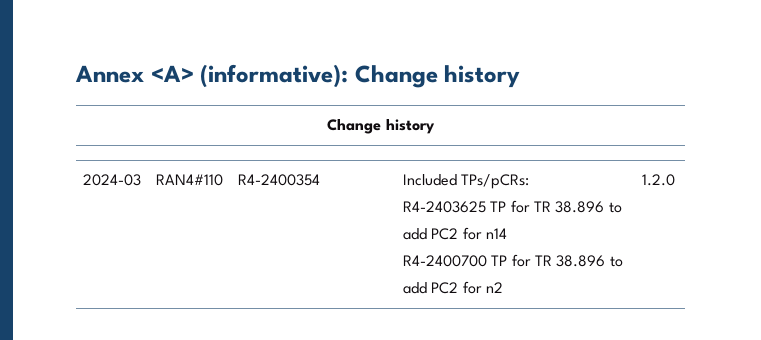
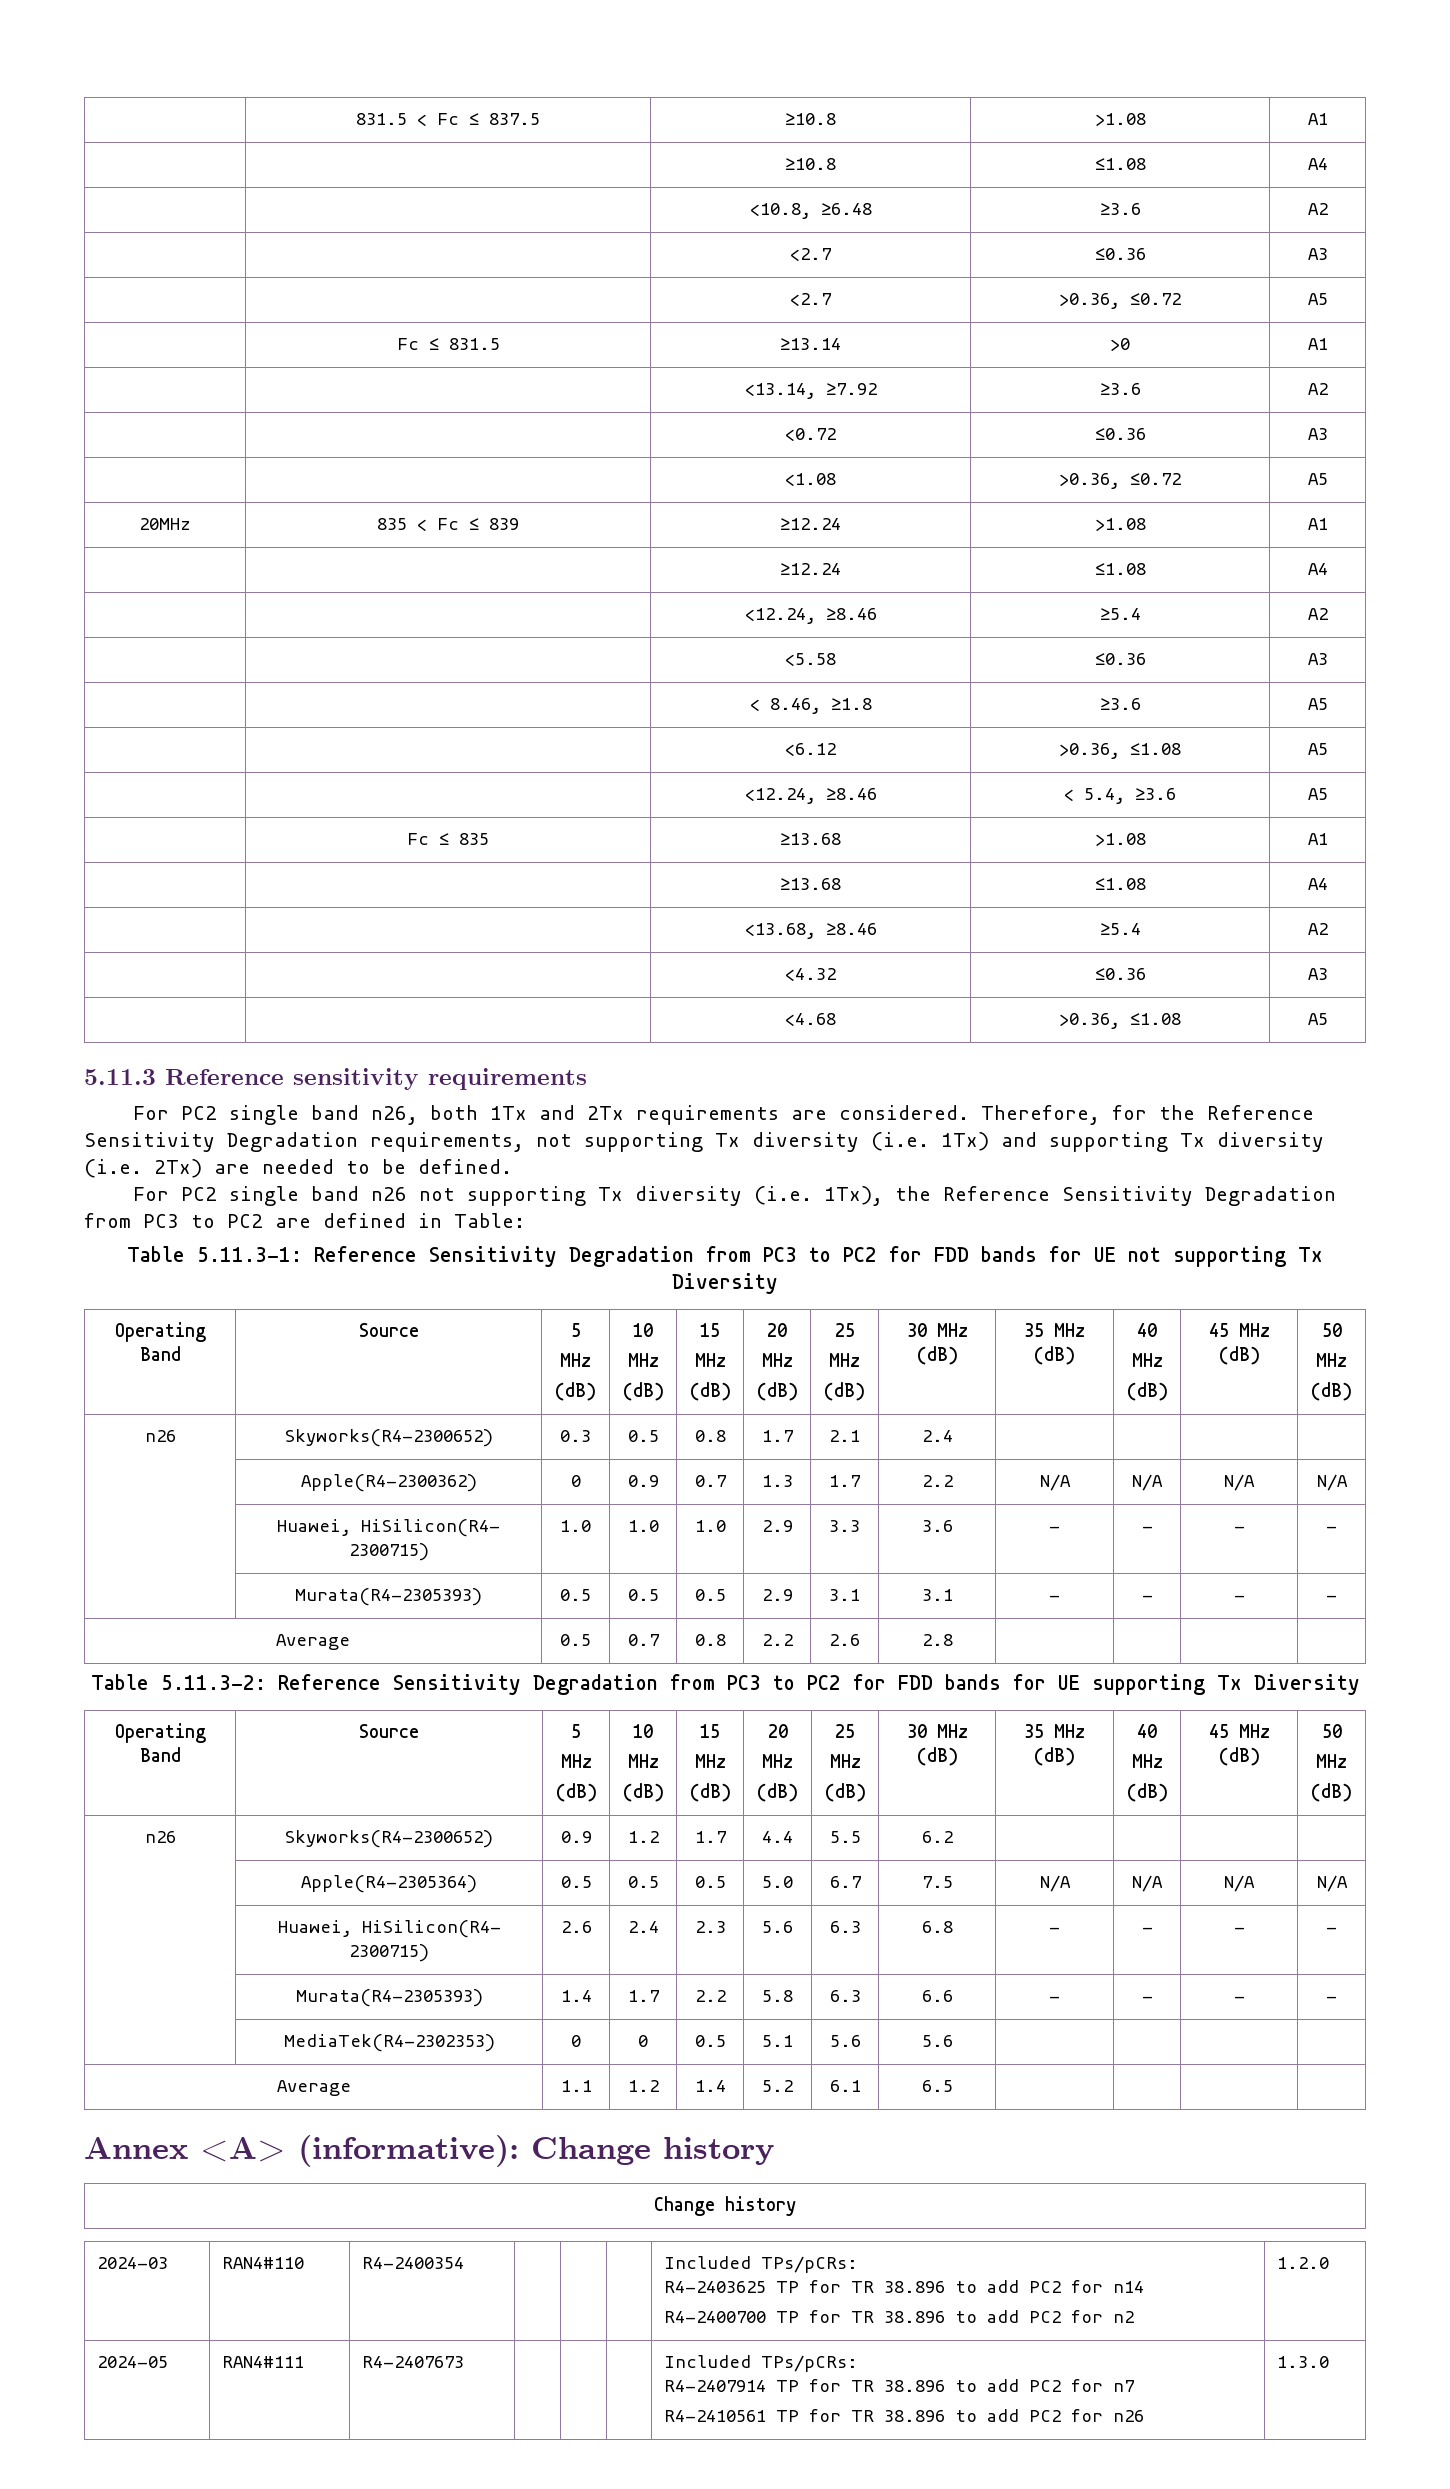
(75, 74) none -> [356,113,540,126] [785,113,836,125] [1094,113,1146,126] [1307,113,1328,125] [785,158,836,170] [1094,158,1146,170] [1307,158,1328,170] [749,203,872,219] [1099,203,1141,215] [1307,203,1328,215] [790,248,831,261] [1094,248,1146,260] [1307,248,1328,260] [790,293,831,306] [1059,293,1181,309] [1307,293,1328,305] [396,338,500,350] [780,338,841,350] [1110,338,1130,351] [1307,338,1328,350] [744,383,877,399] [1099,383,1141,395] [1307,383,1328,395] [785,428,836,441] [1094,428,1146,440] [1307,428,1328,440] [785,473,836,486] [1059,473,1181,489] [1307,473,1328,485] [139,518,191,530] [377,518,519,531] [780,518,841,530] [1094,518,1146,531] [1307,518,1328,530] [780,563,841,575] [1094,563,1146,575] [1307,563,1328,575] [744,608,877,624] [1099,608,1141,620] [1307,608,1328,620] [785,653,836,666] [1094,653,1146,665] [1307,653,1328,665] [749,698,872,714] [1099,698,1141,710] [1307,698,1328,710] [785,743,836,756] [1059,743,1181,759] [1307,743,1328,755] [744,788,877,804] [1064,788,1176,804] [1307,788,1328,800] [407,833,489,845] [780,833,841,845] [1094,833,1146,846] [1307,833,1328,845] [780,878,841,890] [1094,878,1146,890] [1307,878,1328,890] [744,923,877,939] [1099,923,1141,935] [1307,923,1328,935] [785,968,836,981] [1094,968,1146,980] [1307,968,1328,980] [785,1013,836,1026] [1059,1013,1181,1029] [1307,1013,1328,1025] [84,1068,587,1090] [133,1105,1315,1125] [84,1132,1324,1152] [84,1159,512,1178] [133,1186,1337,1206] [84,1213,525,1228] [127,1246,1323,1267] [672,1273,778,1294] [114,1322,206,1342] [139,1346,181,1361] [358,1323,419,1337] [570,1323,581,1337] [560,1353,591,1367] [555,1382,596,1401] [633,1323,653,1337] [627,1353,659,1367] [622,1382,664,1401] [700,1323,720,1337] [694,1353,726,1367] [689,1382,731,1401] [767,1323,787,1337] [761,1353,793,1367] [756,1382,798,1401] [834,1323,855,1337] [829,1353,860,1367] [824,1382,865,1401] [906,1323,968,1337] [916,1346,958,1365] [1024,1323,1085,1337] [1034,1346,1075,1365] [1137,1323,1157,1337] [1131,1353,1163,1367] [1126,1382,1168,1401] [1208,1323,1270,1337] [1218,1346,1260,1365] [1321,1323,1342,1337] [1316,1353,1347,1367] [1311,1382,1352,1401] [144,1430,176,1442] [284,1429,493,1447] [560,1430,591,1442] [627,1430,659,1442] [694,1430,726,1442] [761,1430,793,1442] [829,1430,860,1442] [921,1430,953,1442] [300,1474,477,1492] [570,1475,581,1487] [627,1475,659,1487] [694,1475,726,1487] [761,1475,793,1487] [829,1475,860,1487] [921,1475,953,1487] [1039,1474,1071,1491] [1132,1474,1163,1491] [1224,1474,1255,1491] [1316,1474,1348,1491] [277,1519,500,1537] [348,1543,429,1561] [560,1520,591,1532] [627,1520,659,1532] [694,1520,726,1532] [761,1520,793,1532] [829,1520,860,1532] [921,1520,953,1532] [1049,1526,1060,1532] [1141,1526,1153,1532] [1233,1526,1245,1532] [1326,1526,1337,1532] [295,1588,482,1606] [560,1589,591,1601] [627,1589,659,1601] [694,1589,726,1601] [761,1589,793,1601] [829,1589,860,1601] [921,1589,953,1601] [1049,1595,1060,1601] [1141,1595,1153,1601] [1233,1595,1245,1601] [1326,1595,1337,1601] [276,1634,350,1650] [560,1634,591,1646] [627,1634,659,1646] [694,1634,726,1646] [761,1634,793,1646] [829,1634,860,1646] [921,1634,953,1646] [90,1674,1360,1695] [114,1723,206,1743] [139,1747,181,1762] [359,1724,419,1738] [571,1724,581,1738] [560,1754,592,1768] [555,1783,597,1802] [633,1724,653,1738] [627,1754,659,1768] [622,1783,664,1802] [700,1724,720,1738] [694,1754,726,1768] [689,1783,731,1802] [767,1724,788,1738] [762,1754,793,1768] [757,1783,798,1802] [835,1724,855,1738] [829,1754,861,1768] [824,1783,866,1802] [906,1724,968,1738] [916,1747,958,1766] [1024,1724,1085,1738] [1034,1747,1075,1766] [1137,1724,1157,1738] [1131,1754,1163,1768] [1126,1783,1168,1802] [1208,1724,1270,1738] [1218,1747,1260,1766] [1321,1724,1342,1738] [1316,1754,1347,1768] [1311,1783,1352,1802] [144,1831,176,1843] [285,1830,493,1848] [560,1831,592,1843] [627,1831,659,1843] [694,1831,726,1843] [762,1831,793,1843] [829,1831,861,1843] [921,1831,953,1843] [301,1875,477,1893] [560,1876,592,1888] [627,1876,659,1888] [694,1876,726,1888] [762,1876,793,1888] [829,1876,861,1888] [921,1876,953,1888] [1039,1875,1071,1892] [1132,1875,1163,1892] [1224,1875,1255,1892] [1316,1875,1348,1892] [277,1920,501,1938] [349,1944,429,1962] [560,1921,592,1933] [627,1921,659,1933] [694,1921,726,1933] [762,1921,793,1933] [829,1921,861,1933] [921,1921,953,1933] [1049,1927,1060,1933] [1141,1927,1153,1933] [1233,1927,1245,1933] [1326,1927,1337,1933] [295,1989,483,2007] [560,1990,592,2002] [627,1990,659,2002] [694,1990,726,2002] [762,1990,793,2002] [829,1990,861,2002] [921,1990,953,2002] [1049,1996,1060,2002] [1141,1996,1153,2002] [1233,1996,1245,2002] [1326,1996,1337,2002] [283,2034,495,2052] [571,2035,581,2047] [638,2035,648,2047] [694,2035,726,2047] [762,2035,793,2047] [829,2035,861,2047] [921,2035,953,2047] [276,2080,351,2096] [560,2080,592,2092] [627,2080,659,2092] [694,2080,726,2092] [762,2080,793,2092] [829,2080,861,2092] [921,2080,953,2092] | 831.5 < Fc ≤ 837.5 | ≥10.8 | >1.08 | A1 // | | ≥10.8 | ≤1.08 | A4 // | | <10.8, ≥6.48 | ≥3.6 | A2 // | | <2.7 | ≤0.36 | A3 // | | <2.7 | >0.36, ≤0.72 | A5 // | Fc ≤ 831.5 | ≥13.14 | >0 | A1 // | | <13.14, ≥7.92 | ≥3.6 | A2 // | | <0.72 | ≤0.36 | A3 // | | <1.08 | >0.36, ≤0.72 | A5 // 20MHz | 835 < Fc ≤ 839 | ≥12.24 | >1.08 | A1 // | | ≥12.24 | ≤1.08 | A4 // | | <12.24, ≥8.46 | ≥5.4 | A2 // | | <5.58 | ≤0.36 | A3 // | | < 8.46, ≥1.8 | ≥3.6 | A5 // | | <6.12 | >0.36, ≤1.08 | A5 // | | <12.24, ≥8.46 | < 5.4, ≥3.6 | A5 // | Fc ≤ 835 | ≥13.68 | >1.08 | A1 // | | ≥13.68 | ≤1.08 | A4 // | | <13.68, ≥8.46 | ≥5.4 | A2 // | | <4.32 | ≤0.36 | A3 // | | <4.68 | >0.36, ≤1.08 | A5 // 5.11.3 Reference sensitivity requirements // For PC2 single band n26, both 1Tx and 2Tx requirements are considered. Therefore, for the Reference Sensitivity Degradation requirements, not supporting Tx diversity (i.e. 1Tx) and supporting Tx diversity (i.e. 2Tx) are needed to be defined. // For PC2 single band n26 not supporting Tx diversity (i.e. 1Tx), the Reference Sensitivity Degradation from PC3 to PC2 are defined in Table: // Table 5.11.3-1: Reference Sensitivity Degradation from PC3 to PC2 for FDD bands for UE not supporting Tx Diversity // Operating Band | Source | 5 // MHz // (dB) | 10 // MHz // (dB) | 15 // MHz // (dB) | 20 // MHz // (dB) | 25 // MHz // (dB) | 30 MHz (dB) | 35 MHz (dB) | 40 // MHz // (dB) | 45 MHz (dB) | 50 // MHz // (dB) // n26 | Skyworks(R4-2300652) | 0.3 | 0.5 | 0.8 | 1.7 | 2.1 | 2.4 | | | | // | Apple(R4-2300362) | 0 | 0.9 | 0.7 | 1.3 | 1.7 | 2.2 | N/A | N/A | N/A | N/A // | Huawei, HiSilicon(R4- 2300715) | 1.0 | 1.0 | 1.0 | 2.9 | 3.3 | 3.6 | - | - | - | - // | Murata(R4-2305393) | 0.5 | 0.5 | 0.5 | 2.9 | 3.1 | 3.1 | - | - | - | - // Average | 0.5 | 0.7 | 0.8 | 2.2 | 2.6 | 2.8 | | | | // Table 5.11.3-2: Reference Sensitivity Degradation from PC3 to PC2 for FDD bands for UE supporting Tx Diversity // Operating Band | Source | 5 // MHz // (dB) | 10 // MHz // (dB) | 15 // MHz // (dB) | 20 // MHz // (dB) | 25 // MHz // (dB) | 30 MHz (dB) | 35 MHz (dB) | 40 // MHz // (dB) | 45 MHz (dB) | 50 // MHz // (dB) // n26 | Skyworks(R4-2300652) | 0.9 | 1.2 | 1.7 | 4.4 | 5.5 | 6.2 | | | | // | Apple(R4-2305364) | 0.5 | 0.5 | 0.5 | 5.0 | 6.7 | 7.5 | N/A | N/A | N/A | N/A // | Huawei, HiSilicon(R4- 2300715) | 2.6 | 2.4 | 2.3 | 5.6 | 6.3 | 6.8 | - | - | - | - // | Murata(R4-2305393) | 1.4 | 1.7 | 2.2 | 5.8 | 6.3 | 6.6 | - | - | - | - // | MediaTek(R4-2302353) | 0 | 0 | 0.5 | 5.1 | 5.6 | 5.6 | | | | // Average | 1.1 | 1.2 | 1.4 | 5.2 | 6.1 | 6.5 | | | | //
(676, 180) none -> [96,2356,168,2368] [221,2356,304,2368] [361,2356,464,2368] [663,2355,858,2372] [663,2379,1134,2392] [663,2409,1144,2422] [1276,2356,1329,2368] // 2024-05 | RAN4#111 | R4-2407673 | | | | Included TPs/pCRs: // R4-2407914 TP for TR 38.896 to add PC2 for n7 // R4-2410561 TP for TR 38.896 to add PC2 for n26 | 1.3.0

